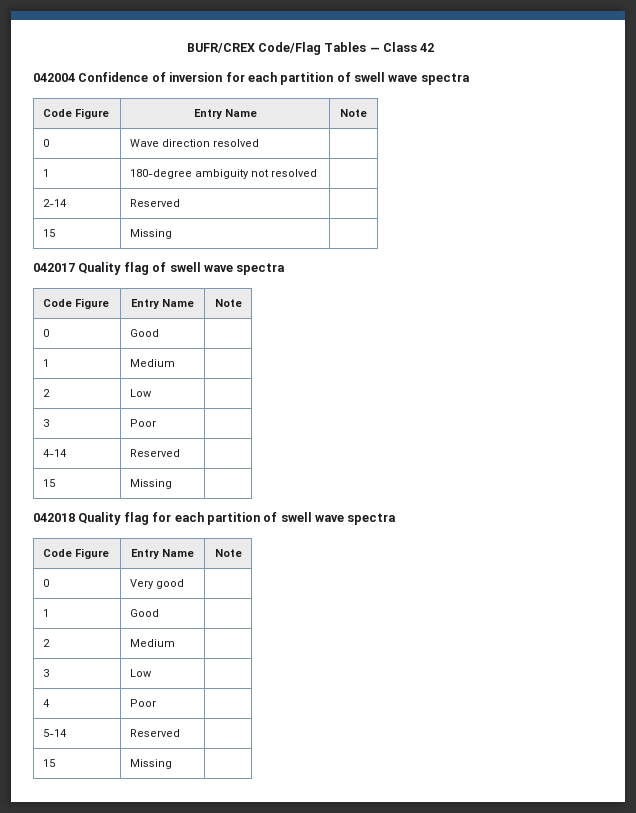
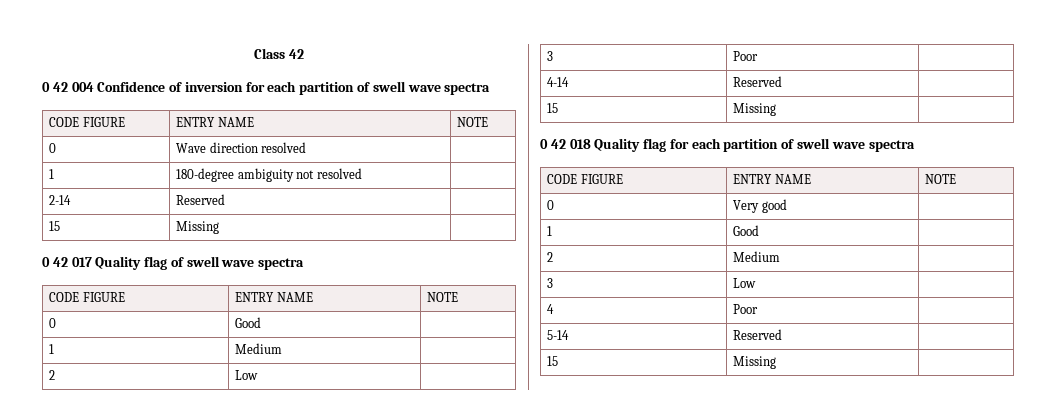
[186,42,380,55] BUFR/CREX Code/Flag Tables — -> (254, 53) none
[33,73,75,82] 042004 -> [42,82,94,92] 0 42 004
[42,108,109,119] [193,109,257,119] [340,109,367,117] Code Figure | Entry Name | Note -> [49,117,125,127] [176,117,254,127] [457,117,489,127] CODE FIGURE | ENTRY NAME | NOTE
[33,263,75,272] 042017 -> [42,257,92,267] 0 42 017
[42,298,109,309] [131,299,194,309] [214,299,242,307] Code Figure | Entry Name | Note -> [49,292,125,302] [235,292,313,302] [427,292,459,302] CODE FIGURE | ENTRY NAME | NOTE
[33,513,75,522] 042018 -> [540,139,591,149] 0 42 018
[42,548,109,559] [131,549,194,559] [214,549,242,557] Code Figure | Entry Name | Note -> [547,174,623,184] [733,174,811,184] [925,174,957,184] CODE FIGURE | ENTRY NAME | NOTE

